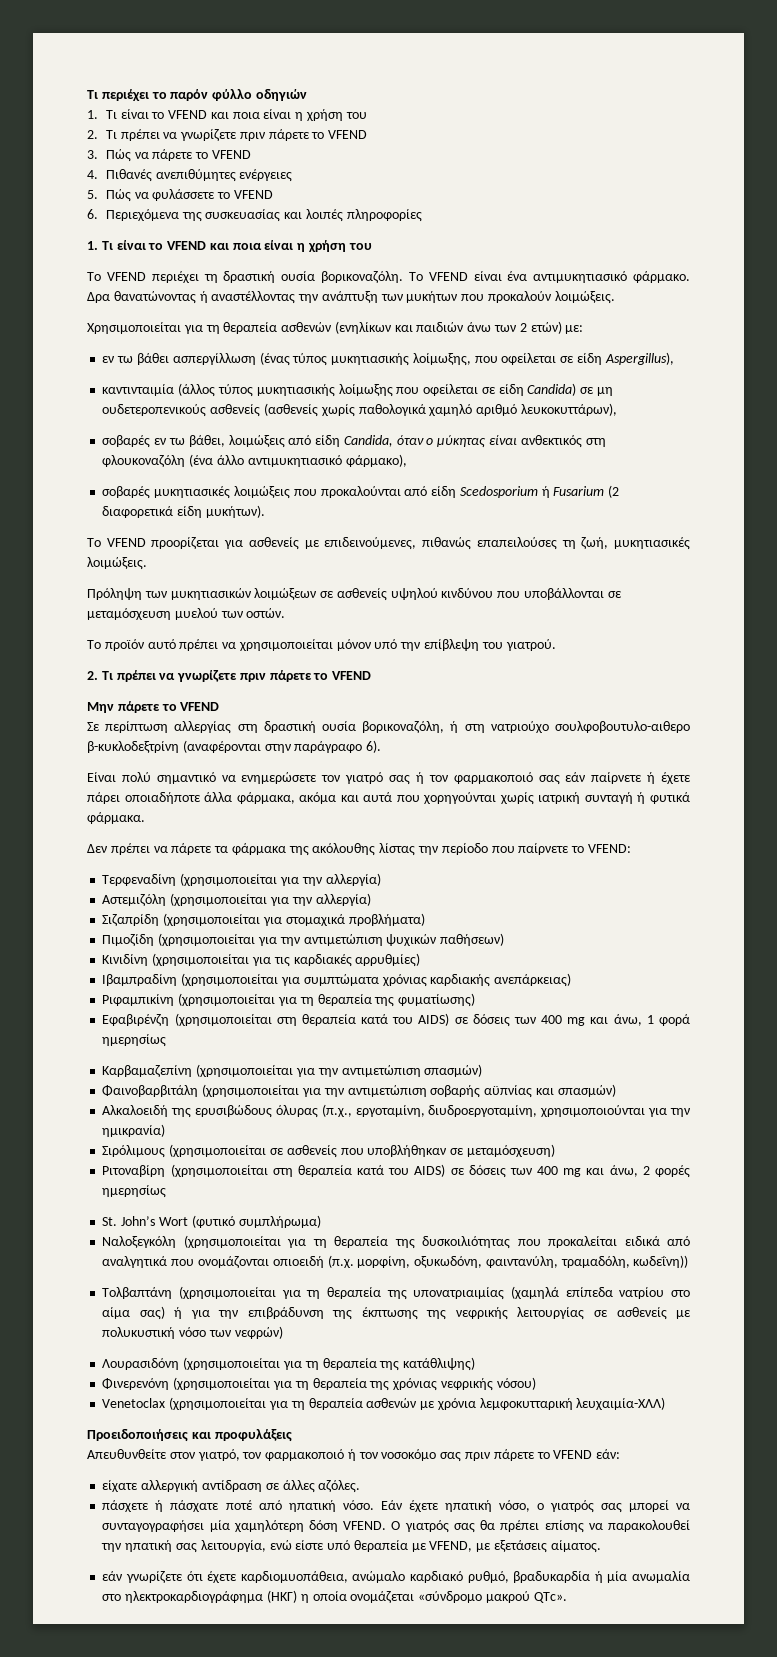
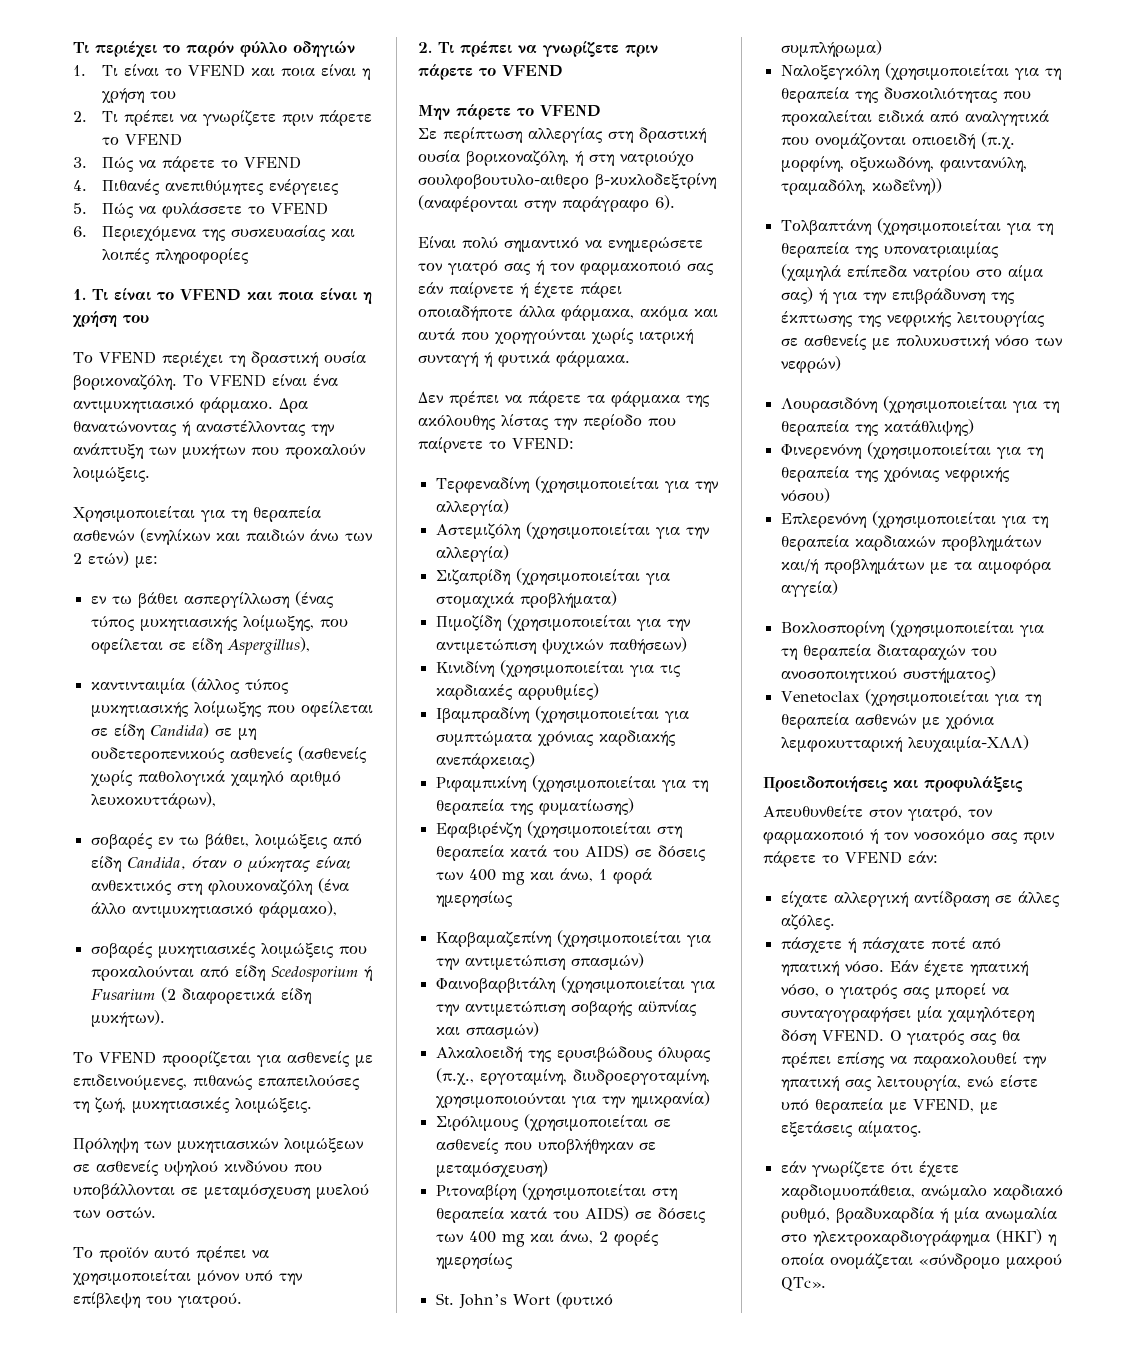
(536, 1383) none -> [780,511,1048,528] [780,535,1041,551] [780,558,1051,574] [780,580,838,597] [780,620,1044,637] [780,644,997,660] [780,666,996,683] // Επλερενόνη (χρησιμοποιείται για τη θεραπεία καρδιακών προβλημάτων και/ή προβλημάτων με τα αιμοφόρα αγγεία) // Βοκλοσπορίνη (χρησιμοποιείται για τη θεραπεία διαταραχών του ανοσοποιητικού συστήματος)

